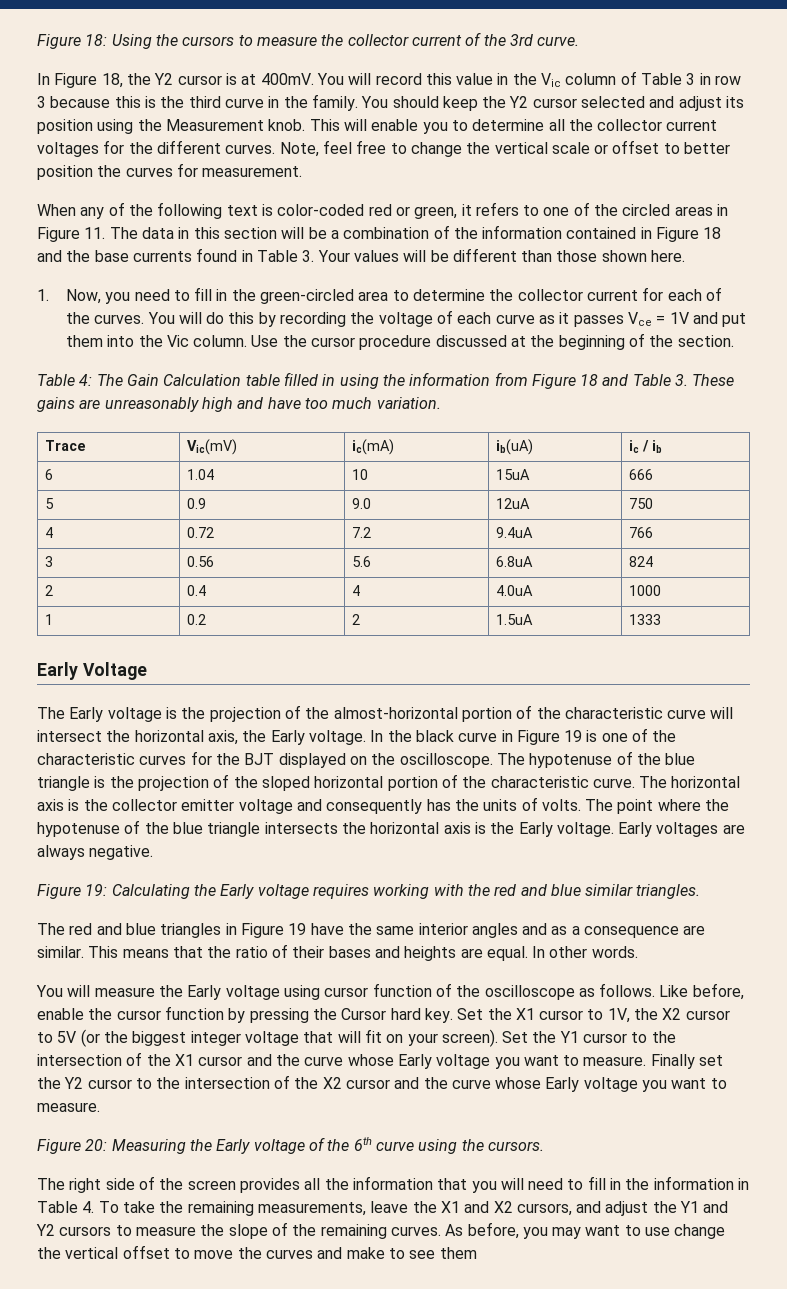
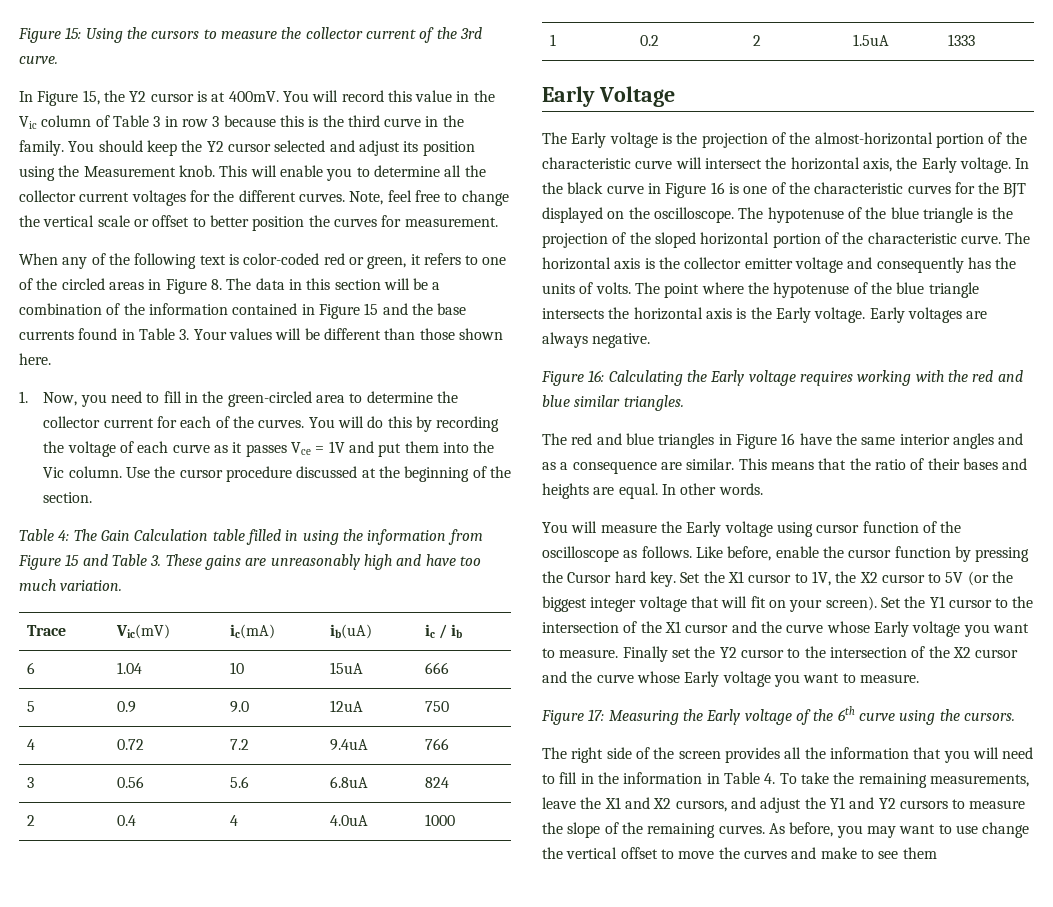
[37,34,108,49] Figure 18: -> [18,27,82,43] Figure 15:
[101,73,123,88] 18, -> [82,90,100,105] 15,
[84,227,106,239] 11. -> [210,279,222,290] 8.
[703,227,722,239] 18 -> [364,303,379,315] 15
[580,374,599,386] 18 -> [65,554,80,566] 15
[564,730,583,742] 19 -> [710,182,725,194] 16
[85,884,108,896] 19: -> [588,370,605,382] 16:
[288,923,307,935] 19 -> [781,433,796,445] 16
[85,1139,108,1151] 20: -> [588,709,605,721] 17:

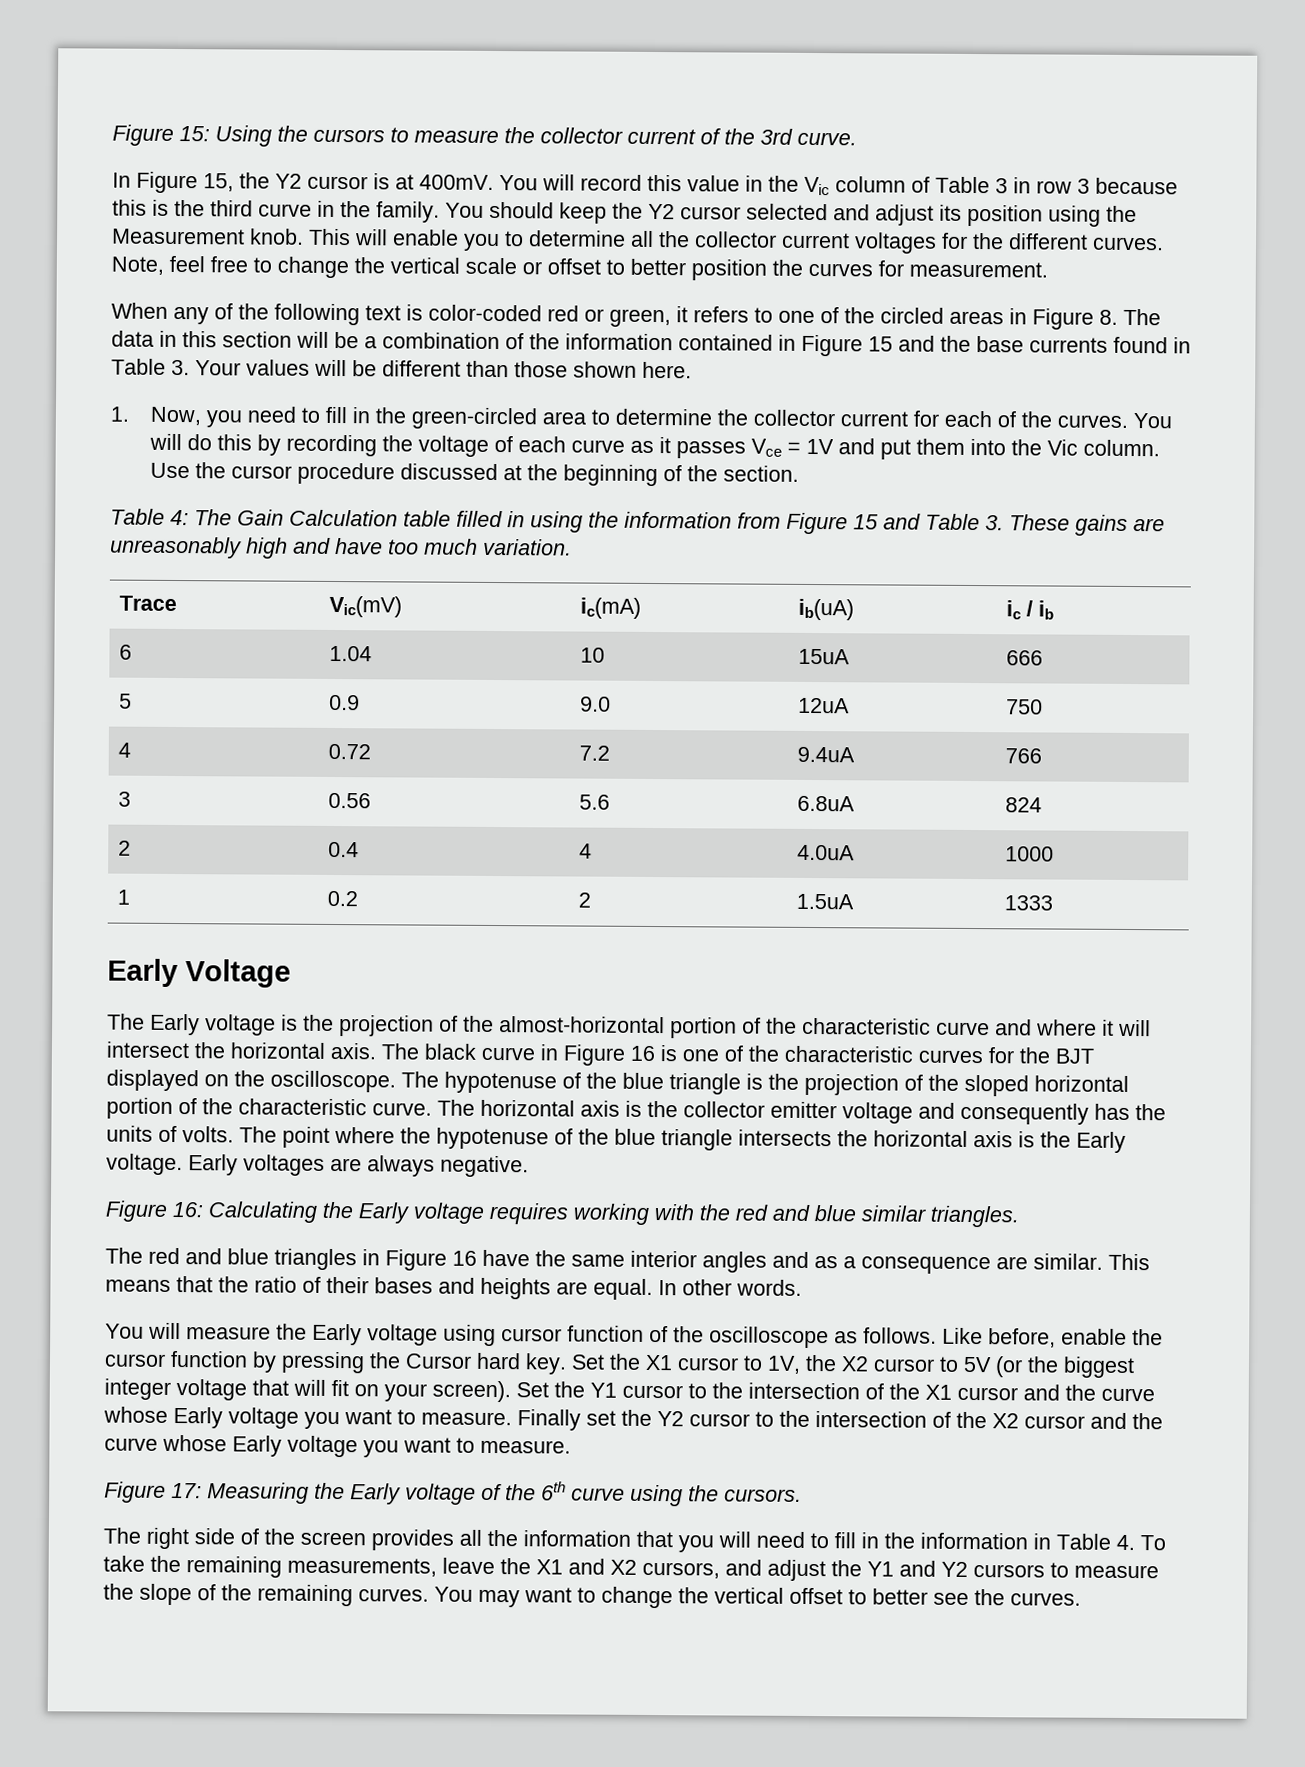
(673, 164) none -> [995,1019,1114,1036] and where it
[862,157,1030,173] [542,182,563,194] axis, the Early voltage. In the -> [330,1042,419,1060] axis. The
[768,822,863,838] As before, you -> [434,1586,473,1602] You
[955,825,978,834] use -> (596, 1595) none
[678,847,937,859] move the curves and make to see them -> [872,1588,1081,1606] better see the curves.

